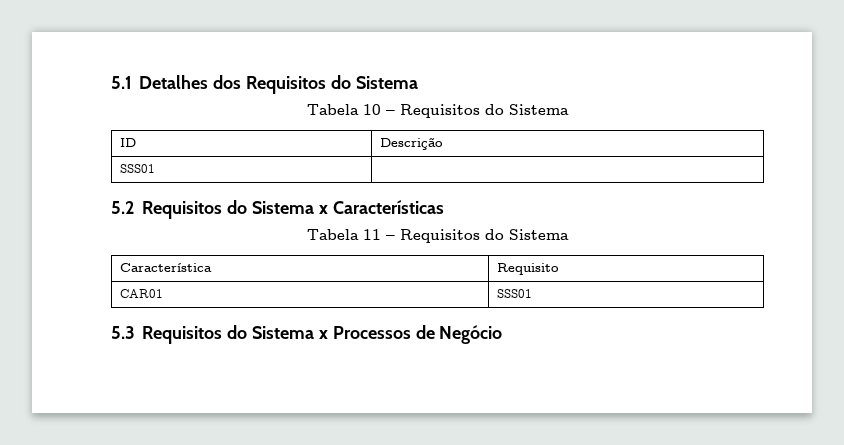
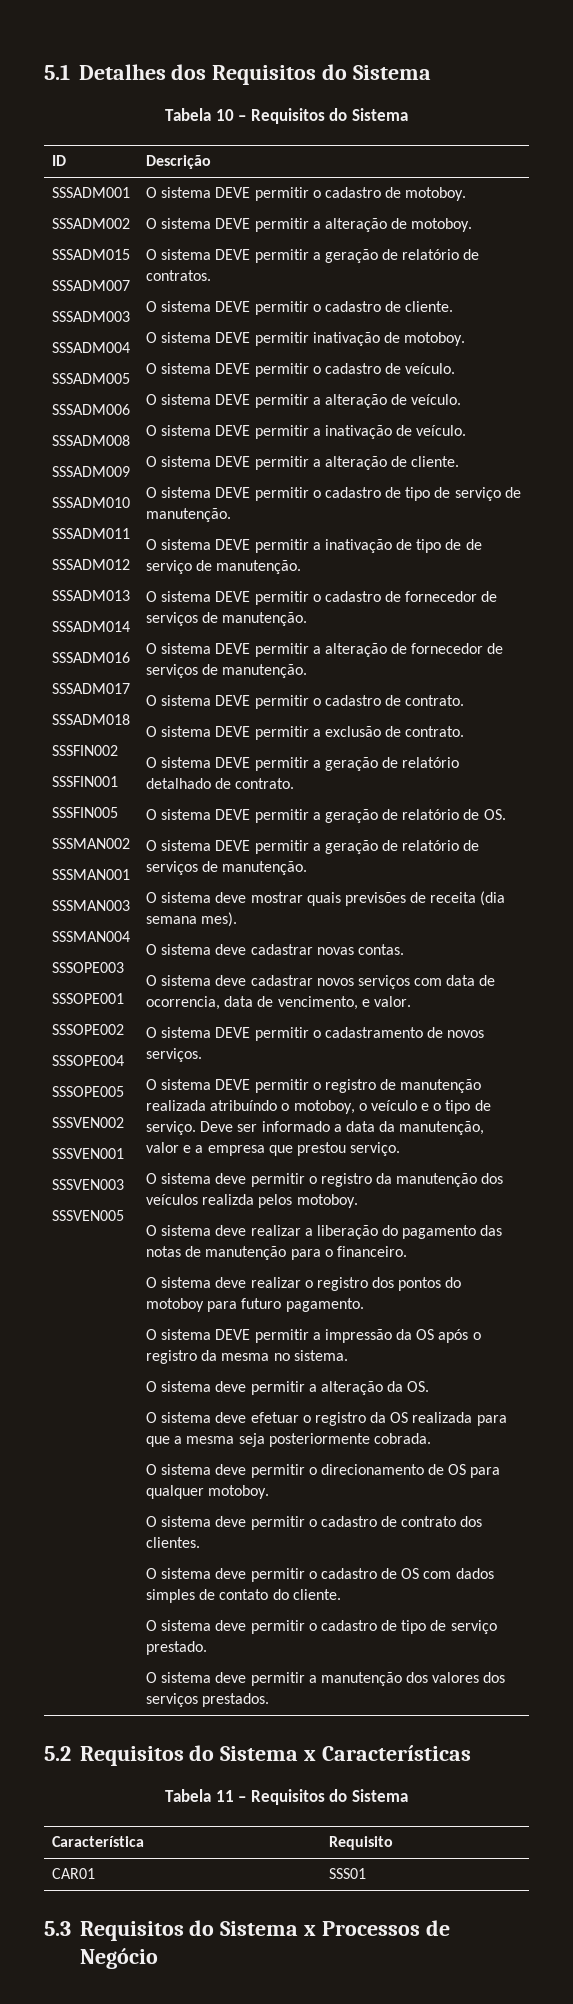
[119,164,155,173] SSS01 | -> [51,187,130,198] [51,218,130,229] [51,249,130,260] [51,280,130,291] [51,311,130,322] [51,342,130,353] [51,373,130,384] [51,404,130,415] [51,435,130,446] [51,466,130,477] [51,497,130,508] [51,528,130,539] [51,559,130,570] [51,590,130,601] [51,621,130,632] [51,652,130,663] [51,683,130,694] [51,714,130,725] [51,745,118,756] [51,776,118,787] [51,807,118,818] [51,838,130,849] [51,869,130,880] [51,900,130,911] [51,931,130,942] [51,962,124,973] [51,993,124,1004] [51,1024,124,1035] [51,1055,124,1066] [51,1086,124,1097] [51,1117,124,1128] [51,1148,124,1159] [51,1179,124,1190] [51,1210,124,1221] [145,187,467,201] [145,218,473,232] [145,249,480,263] [145,270,211,281] [145,301,454,315] [145,332,466,346] [145,363,456,377] [145,394,462,408] [145,425,467,439] [145,456,460,470] [145,487,521,501] [145,508,231,522] [145,539,482,553] [145,560,302,574] [145,591,498,605] [145,612,308,626] [145,643,504,657] [145,664,308,678] [145,695,465,709] [145,726,465,740] [145,757,460,771] [145,778,295,789] [145,809,506,823] [145,840,480,854] [145,861,308,875] [145,891,506,906] [145,912,238,927] [145,944,404,955] [145,975,496,989] [145,996,411,1010] [145,1027,485,1041] [145,1048,202,1062] [145,1079,482,1093] [145,1100,491,1114] [145,1121,485,1135] [145,1142,401,1156] [145,1173,504,1187] [145,1194,358,1208] [145,1225,503,1239] [145,1246,407,1260] [145,1277,462,1291] [145,1298,364,1312] [145,1329,481,1343] [145,1350,348,1364] [145,1381,430,1395] [145,1412,507,1426] [145,1433,431,1447] [145,1464,501,1478] [145,1485,270,1499] [145,1516,483,1530] [145,1537,200,1548] [145,1568,494,1582] [145,1589,341,1603] [145,1620,497,1634] [145,1641,207,1655] [145,1672,506,1686] [145,1693,270,1707] SSSADM001 // SSSADM002 // SSSADM015 // SSSADM007 // SSSADM003 // SSSADM004 // SSSADM005 // SSSADM006 // SSSADM008 // SSSADM009 // SSSADM010 // SSSADM011 // SSSADM012 // SSSADM013 // SSSADM014 // SSSADM016 // SSSADM017 // SSSADM018 // SSSFIN002 // SSSFIN001 // SSSFIN005 // SSSMAN002 // SSSMAN001 // SSSMAN003 // SSSMAN004 // SSSOPE003 // SSSOPE001 // SSSOPE002 // SSSOPE004 // SSSOPE005 // SSSVEN002 // SSSVEN001 // SSSVEN003 // SSSVEN005 | O sistema DEVE permitir o cadastro de motoboy. // O sistema DEVE permitir a alteração de motoboy. // O sistema DEVE permitir a geração de relatório de contratos. // O sistema DEVE permitir o cadastro de cliente. // O sistema DEVE permitir inativação de motoboy. // O sistema DEVE permitir o cadastro de veículo. // O sistema DEVE permitir a alteração de veículo. // O sistema DEVE permitir a inativação de veículo. // O sistema DEVE permitir a alteração de cliente. // O sistema DEVE permitir o cadastro de tipo de serviço de manutenção. // O sistema DEVE permitir a inativação de tipo de de serviço de manutenção. // O sistema DEVE permitir o cadastro de fornecedor de serviços de manutenção. // O sistema DEVE permitir a alteração de fornecedor de serviços de manutenção. // O sistema DEVE permitir o cadastro de contrato. // O sistema DEVE permitir a exclusão de contrato. // O sistema DEVE permitir a geração de relatório detalhado de contrato. // O sistema DEVE permitir a geração de relatório de OS. // O sistema DEVE permitir a geração de relatório de serviços de manutenção. // O sistema deve mostrar quais previsões de receita (dia semana mes). // O sistema deve cadastrar novas contas. // O sistema deve cadastrar novos serviços com data de ocorrencia, data de vencimento, e valor. // O sistema DEVE permitir o cadastramento de novos serviços. // O sistema DEVE permitir o registro de manutenção realizada atribuíndo o motoboy, o veículo e o tipo de serviço. Deve ser informado a data da manutenção, valor e a empresa que prestou serviço. // O sistema deve permitir o registro da manutenção dos veículos realizda pelos motoboy. // O sistema deve realizar a liberação do pagamento das notas de manutenção para o financeiro. // O sistema deve realizar o registro dos pontos do motoboy para futuro pagamento. // O sistema DEVE permitir a impressão da OS após o registro da mesma no sistema. // O sistema deve permitir a alteração da OS. // O sistema deve efetuar o registro da OS realizada para que a mesma seja posteriormente cobrada. // O sistema deve permitir o direcionamento de OS para qualquer motoboy. // O sistema deve permitir o cadastro de contrato dos clientes. // O sistema deve permitir o cadastro de OS com dados simples de contato do cliente. // O sistema deve permitir o cadastro de tipo de serviço prestado. // O sistema deve permitir a manutenção dos valores dos serviços prestados.

